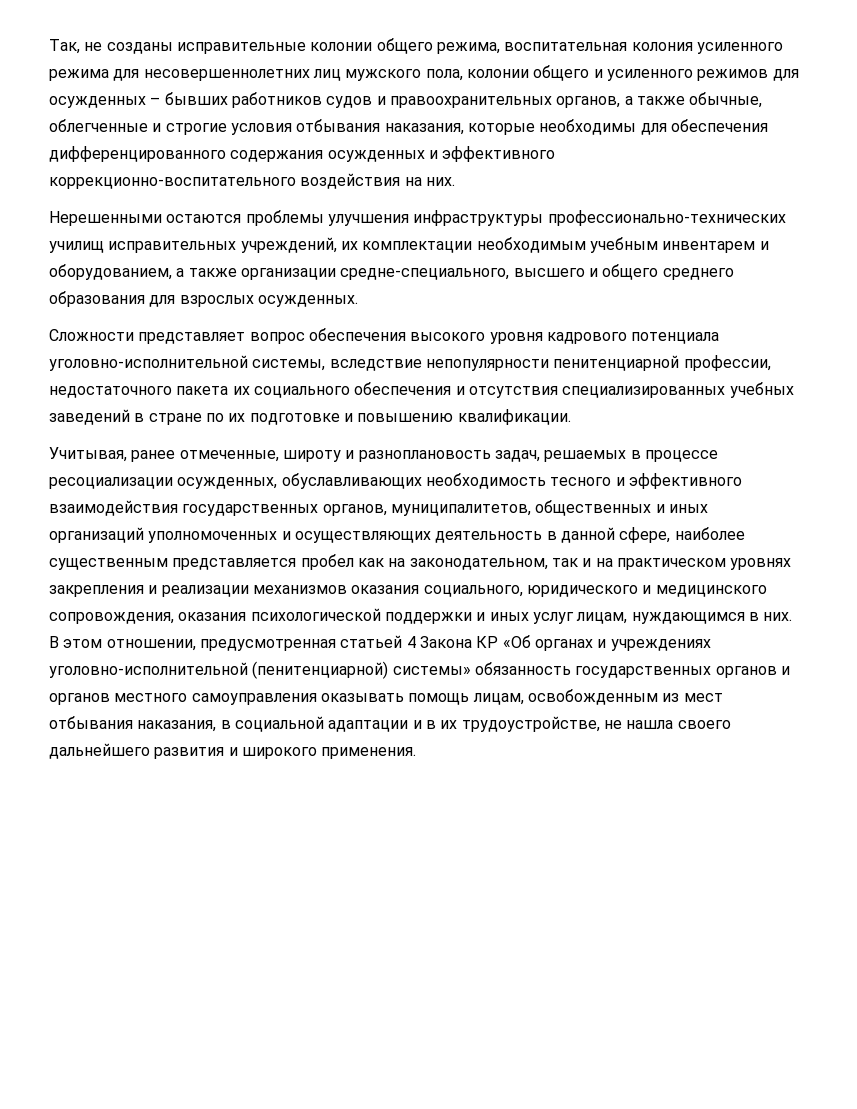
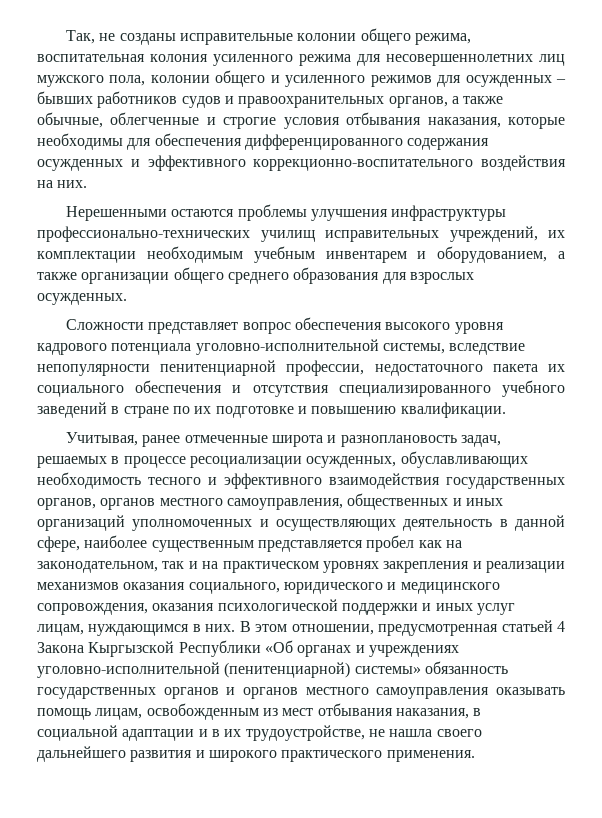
[340,268,598,280] средне-специального, высшего и -> (170, 278) none
[562,382,794,398] специализированных учебных -> [338,380,565,397] специализированного учебного
[179,450,341,462] отмеченные, широту -> [184,435,324,447] отмеченные широта
[390,504,531,516] муниципалитетов, -> [100,498,343,510] органов местного самоуправления,
[476,636,499,648] КР -> [88,640,261,657] Кыргызской Республики
(317, 753) none -> [281,750,383,762] практического

